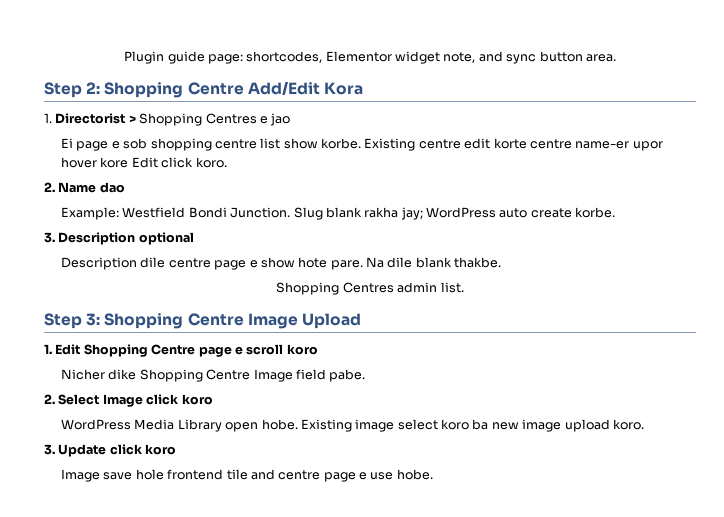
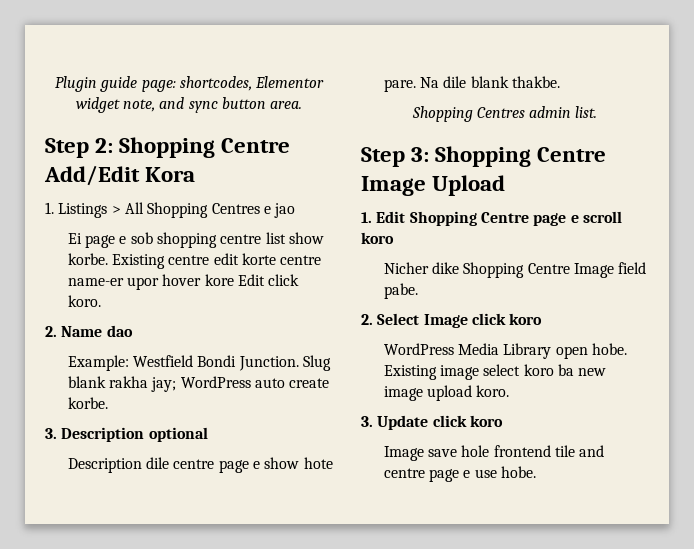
[55,113,136,124] Directorist > -> [58,202,144,218] Listings > All

